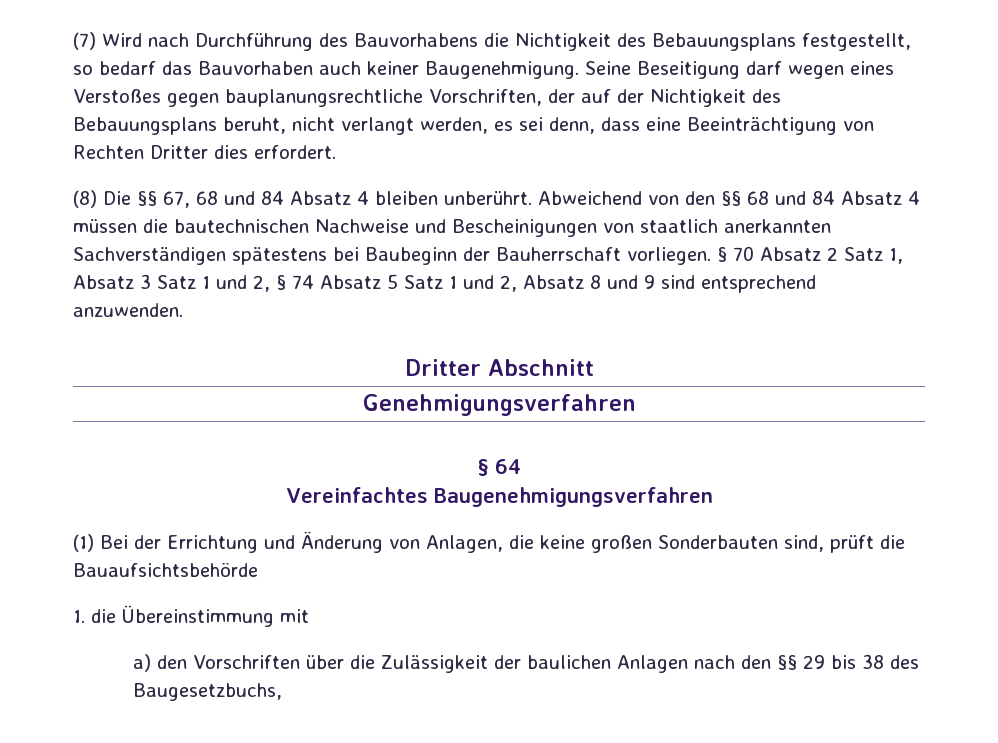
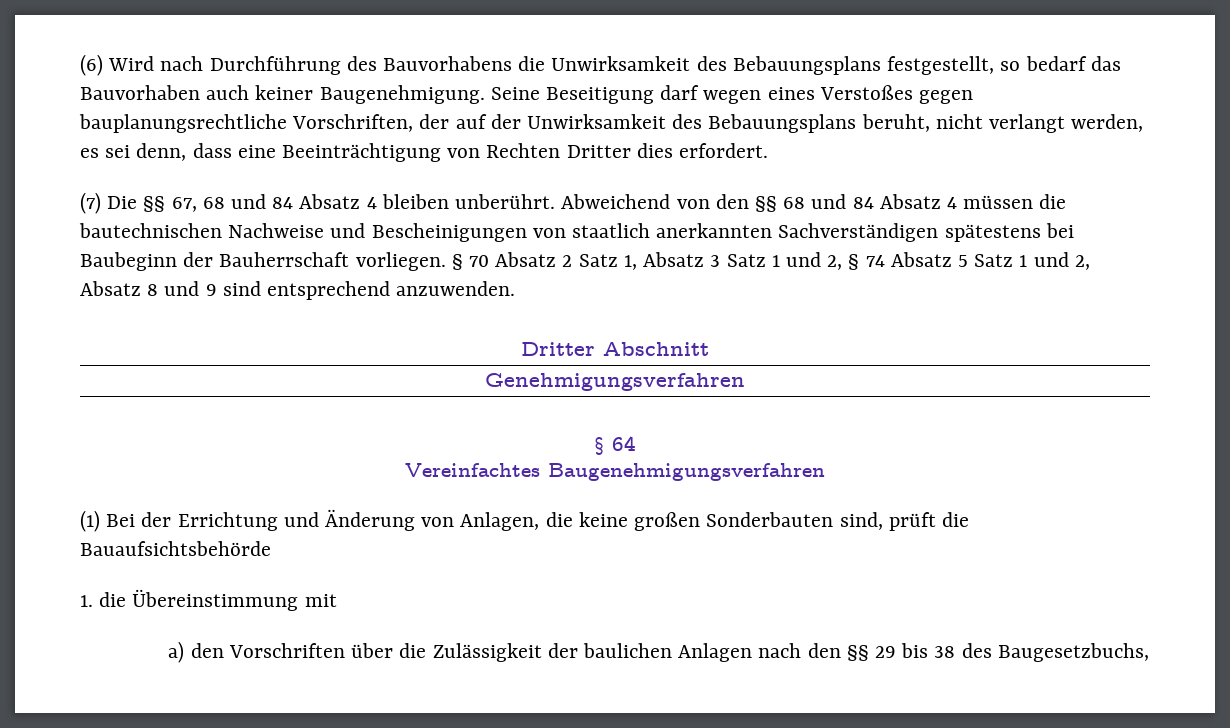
[73,32,96,50] (7) -> [80,54,103,76] (6)
[515,33,611,51] Nichtigkeit -> [551,56,691,71] Unwirksamkeit
[649,89,746,107] Nichtigkeit -> [527,114,667,129] Unwirksamkeit
[73,190,97,208] (8) -> [80,192,101,214] (7)

